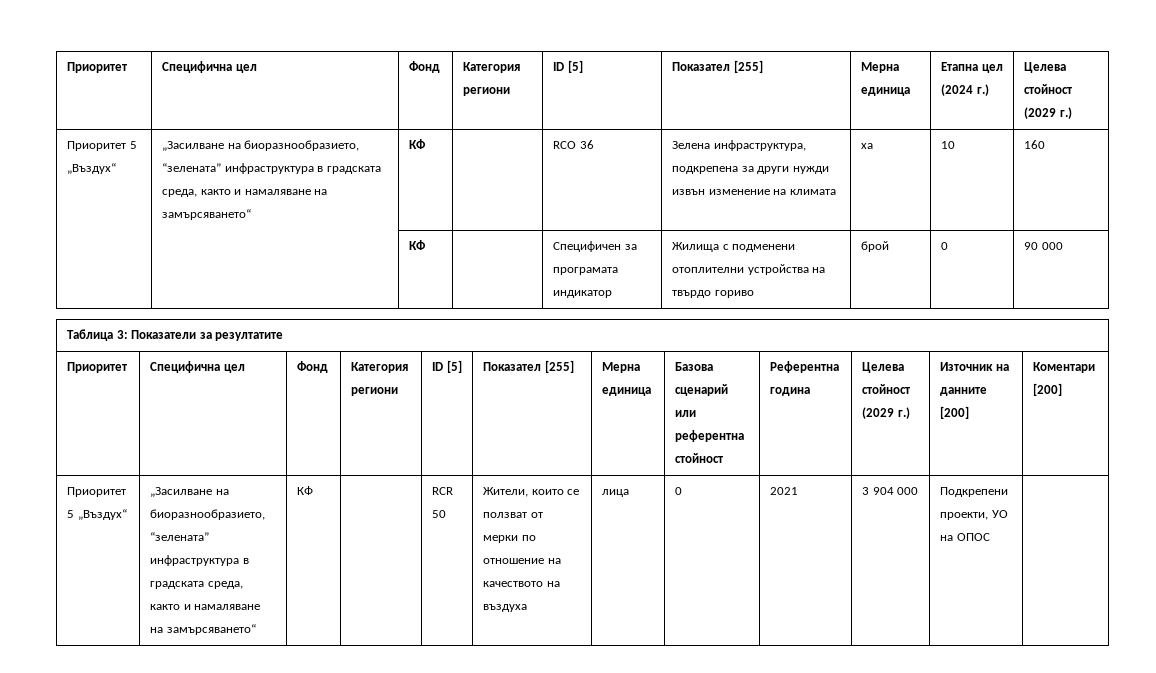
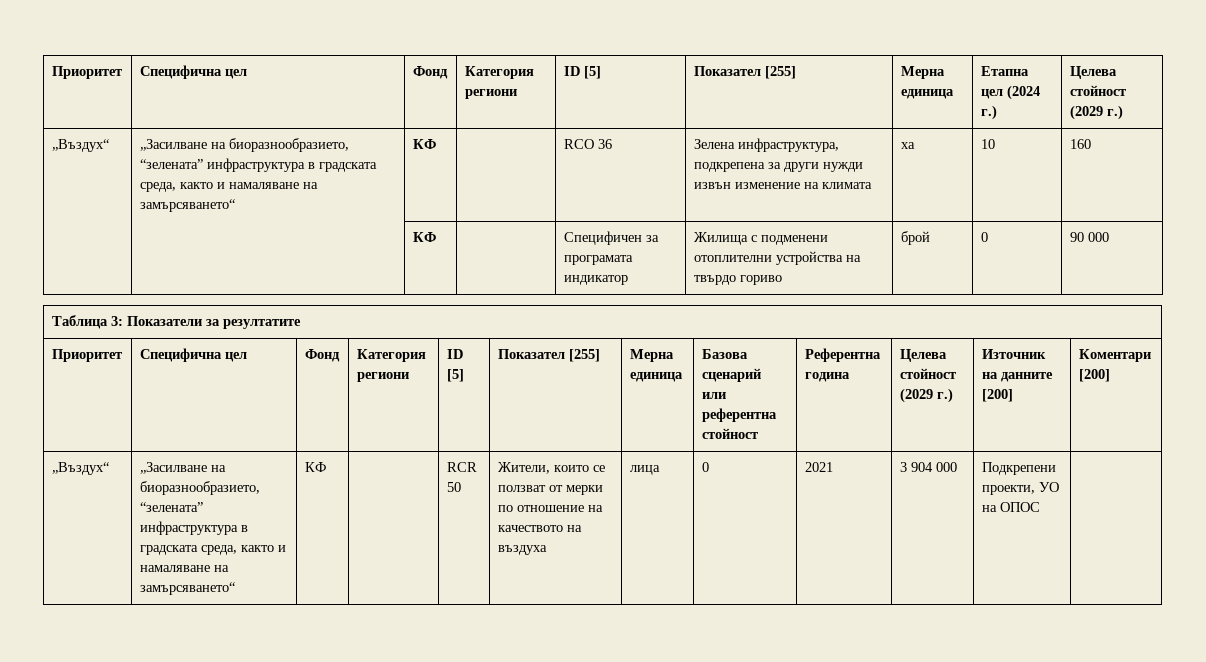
[67,141,137,151] Приоритет 5 -> (1123, 112) none
[67,487,127,497] [67,510,75,518] Приоритет 5 -> (1110, 375) none

